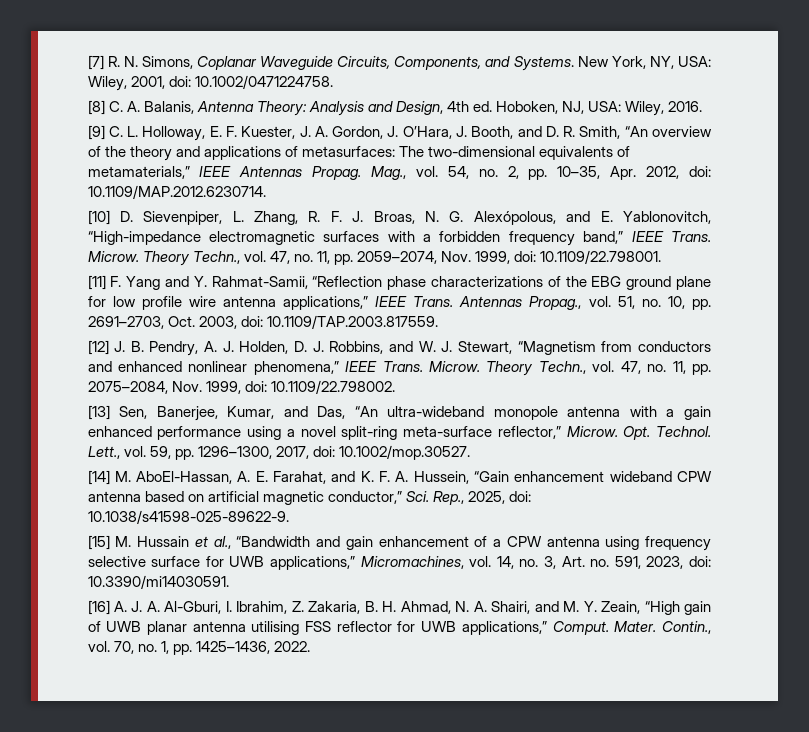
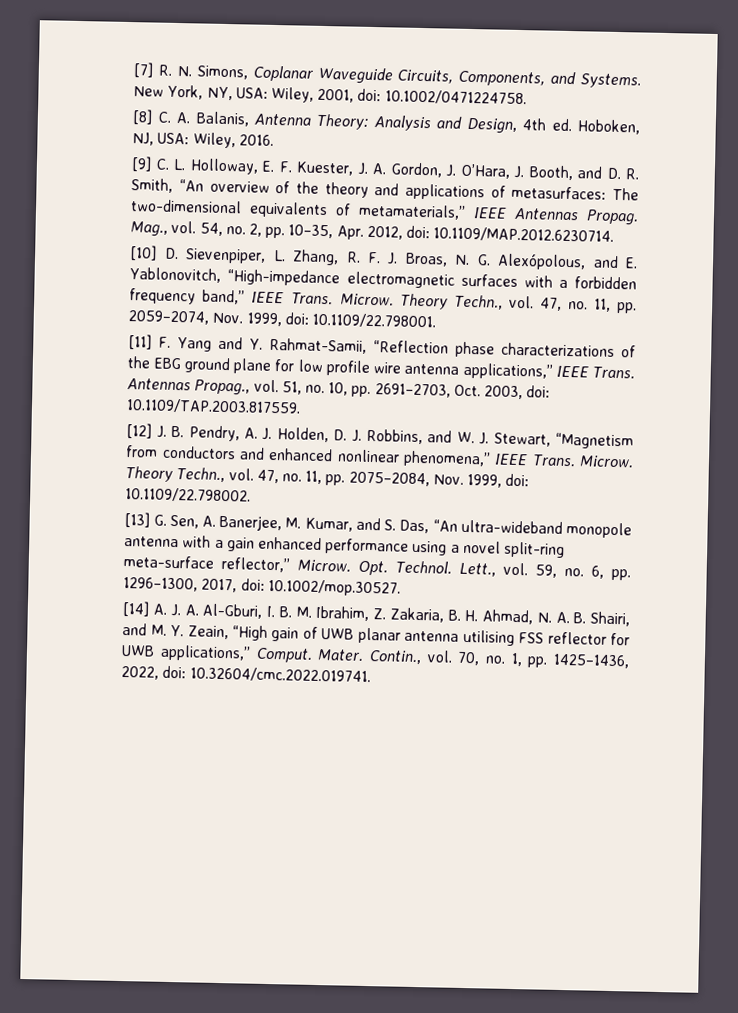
[119,406,218,421] Sen, Banerjee, -> [153,514,302,532] G. Sen, A. Banerjee, M.
(308, 411) none -> [384,519,397,531] S.
(171, 452) none -> [564,565,605,579] no. 6,
[114,471,712,484] [87,491,531,505] [87,510,289,524] [87,535,711,551] [87,556,711,570] [87,575,229,589] [87,600,110,615] M. AboEl-Hassan, A. E. Farahat, and K. F. A. Hussein, “Gain enhancement wideband CPW antenna based on artificial magnetic conductor,” Sci. Rep., 2025, doi: 10.1038/s41598-025-89622-9. // [15] M. Hussain et al., “Bandwidth and gain enhancement of a CPW antenna using frequency selective surface for UWB applications,” Micromachines, vol. 14, no. 3, Art. no. 591, 2023, doi: 10.3390/mi14030591. // [16] -> (151, 608) none
(232, 606) none -> [278,606,312,618] B. M.
(487, 606) none -> [573,612,587,624] B.
[273,641,310,652] 2022. -> [121,665,371,684] 2022, doi: 10.32604/cmc.2022.019741.

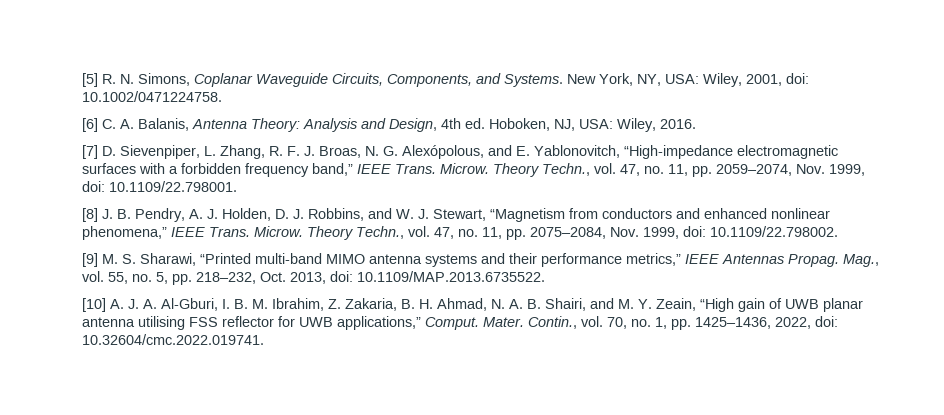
[133,62,155,78] [7] -> [81,73,98,87] [5]
[132,109,154,125] [8] -> [81,118,98,132] [6]
[131,156,640,181] [131,178,639,201] [130,199,639,226] [130,220,615,243] [129,245,158,261] [9] C. L. Holloway, E. F. Kuester, J. A. Gordon, J. O’Hara, J. Booth, and D. R. Smith, “An overview of the theory and applications of metasurfaces: The two-dimensional equivalents of metamaterials,” IEEE Antennas Propag. Mag., vol. 54, no. 2, pp. 10–35, Apr. 2012, doi: 10.1109/MAP.2012.6230714. // [10] -> [81,145,98,159] [7]
[128,334,636,358] [127,356,636,380] [127,378,551,400] [126,398,302,415] [126,423,153,439] [11] F. Yang and Y. Rahmat-Samii, “Reflection phase characterizations of the EBG ground plane for low profile wire antenna applications,” IEEE Trans. Antennas Propag., vol. 51, no. 10, pp. 2691–2703, Oct. 2003, doi: 10.1109/TAP.2003.817559. // [12] -> [81,208,98,222] [8]
[124,512,632,539] [124,535,565,558] [123,555,631,581] [123,577,401,597] [122,600,151,617] [13] G. Sen, A. Banerjee, M. Kumar, and S. Das, “An ultra-wideband monopole antenna with a gain enhanced performance using a novel split-ring meta-surface reflector,” Microw. Opt. Technol. Lett., vol. 59, no. 6, pp. 1296–1300, 2017, doi: 10.1002/mop.30527. // [14] -> [81,253,879,267] [81,271,545,285] [81,298,106,312] [9] M. S. Sharawi, “Printed multi-band MIMO antenna systems and their performance metrics,” IEEE Antennas Propag. Mag., vol. 55, no. 5, pp. 218–232, Oct. 2013, doi: 10.1109/MAP.2013.6735522. // [10]

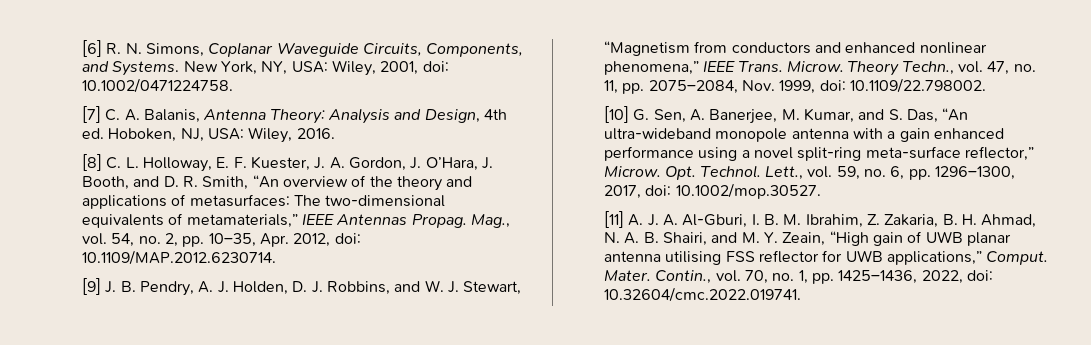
[81,73,98,87] [5] -> [82,40,103,57] [6]
[81,118,98,132] [6] -> [82,106,102,123] [7]
[81,145,838,159] [81,163,865,177] [81,181,237,192] [81,208,98,222] [7] D. Sievenpiper, L. Zhang, R. F. J. Broas, N. G. Alexópolous, and E. Yablonovitch, “High-impedance electromagnetic surfaces with a forbidden frequency band,” IEEE Trans. Microw. Theory Techn., vol. 47, no. 11, pp. 2059–2074, Nov. 1999, doi: 10.1109/22.798001. // [8] -> [82,154,493,172] [82,175,473,191] [82,194,446,209] [82,213,511,228] [82,233,361,247] [82,250,277,265] [82,278,102,295] [8] C. L. Holloway, E. F. Kuester, J. A. Gordon, J. O’Hara, J. Booth, and D. R. Smith, “An overview of the theory and applications of metasurfaces: The two-dimensional equivalents of metamaterials,” IEEE Antennas Propag. Mag., vol. 54, no. 2, pp. 10–35, Apr. 2012, doi: 10.1109/MAP.2012.6230714. // [9]
[81,253,879,267] [81,271,545,285] [81,298,106,312] [9] M. S. Sharawi, “Printed multi-band MIMO antenna systems and their performance metrics,” IEEE Antennas Propag. Mag., vol. 55, no. 5, pp. 218–232, Oct. 2013, doi: 10.1109/MAP.2013.6735522. // [10] -> [604,106,969,124] [604,128,1005,142] [604,146,1035,161] [604,165,1015,180] [604,183,821,199] [604,211,625,228] [10] G. Sen, A. Banerjee, M. Kumar, and S. Das, “An ultra-wideband monopole antenna with a gain enhanced performance using a novel split-ring meta-surface reflector,” Microw. Opt. Technol. Lett., vol. 59, no. 6, pp. 1296–1300, 2017, doi: 10.1002/mop.30527. // [11]

